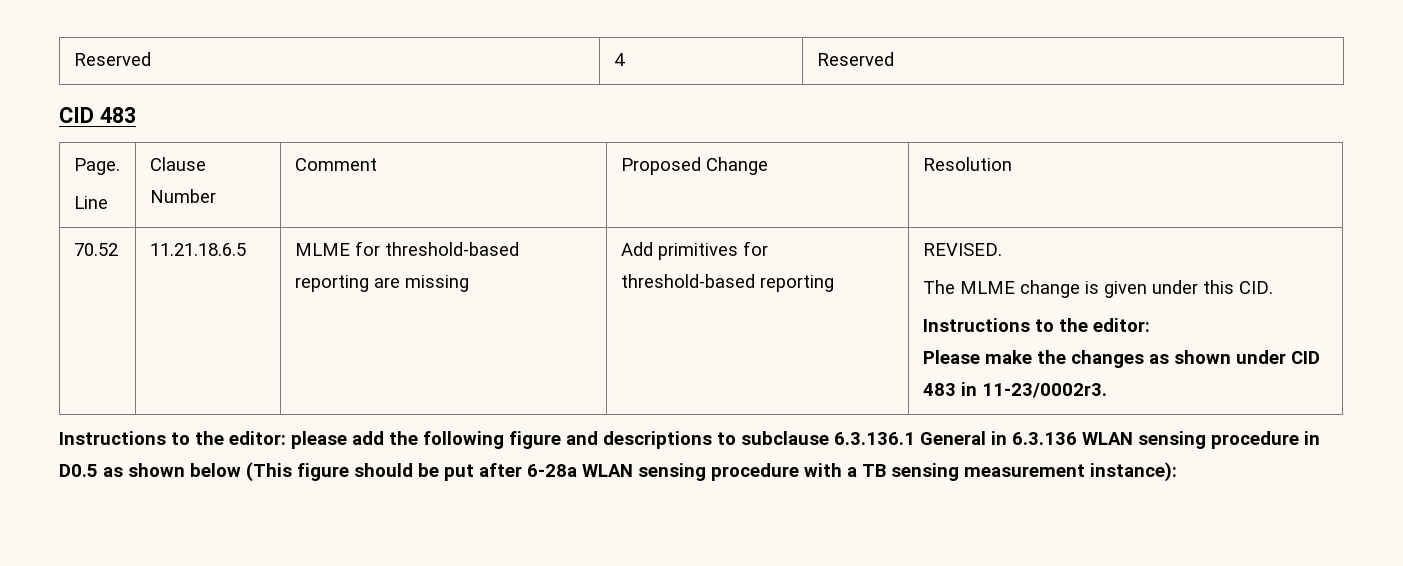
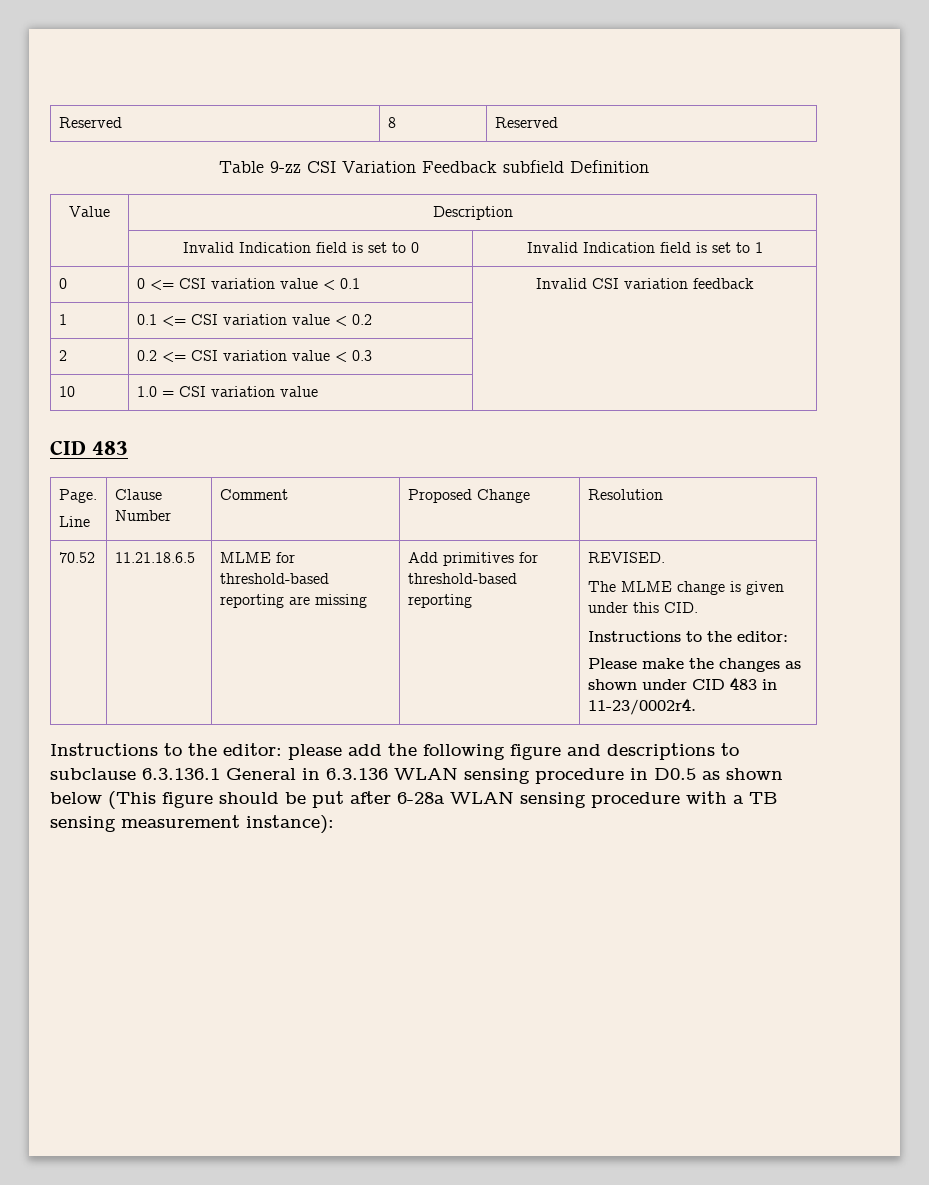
[613,53,625,66] [816,52,894,66] 4 | Reserved -> [387,117,396,128] [494,117,558,128] [218,160,649,173] [69,206,110,217] [432,206,513,220] [182,242,419,253] [526,242,763,253] [58,278,67,289] [136,278,360,290] [535,278,754,289] [58,314,67,325] [136,314,372,326] [58,350,67,361] [136,350,372,362] [58,386,75,397] [136,386,318,397] 8 | Reserved // Table 9-zz CSI Variation Feedback subfield Definition // Value | Description // | Invalid Indication field is set to 0 | Invalid Indication field is set to 1 // 0 | 0 <= CSI variation value < 0.1 | Invalid CSI variation feedback // 1 | 0.1 <= CSI variation value < 0.2 | // 2 | 0.2 <= CSI variation value < 0.3 | // 10 | 1.0 = CSI variation value |
[981,383,1107,398] 11-23/0002r3. -> [587,698,696,715] 11-23/0002r4.

